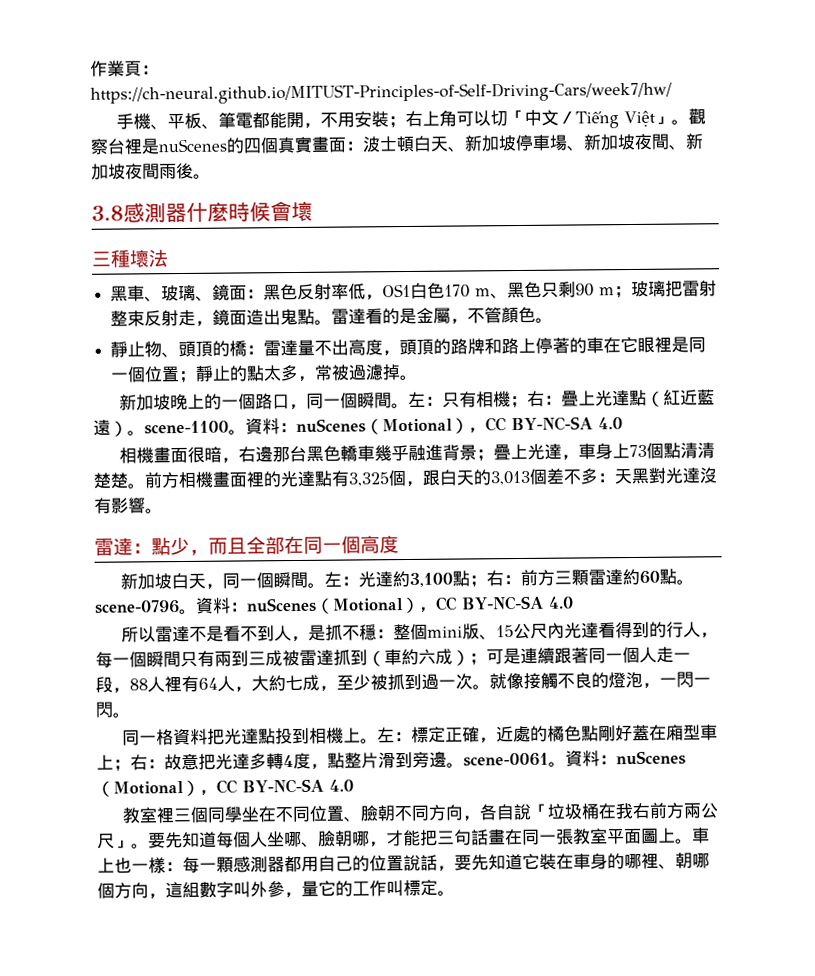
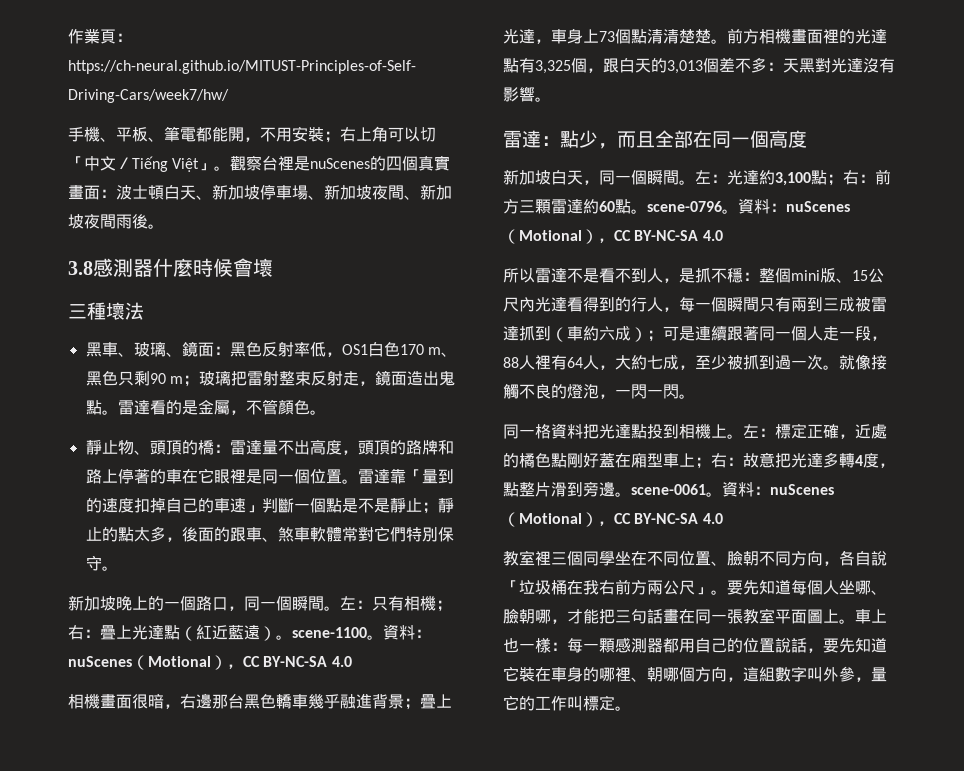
[178,364,402,384] ；靜止的點太多，常被過濾掉 -> [341,469,454,484] [85,497,454,514] [85,526,454,542] [85,555,102,571] 。雷達靠「量到的速度扣掉自己的車速」判斷一個點是不是靜止；靜止的點太多，後面的跟車、煞車軟體常對它們特別保守

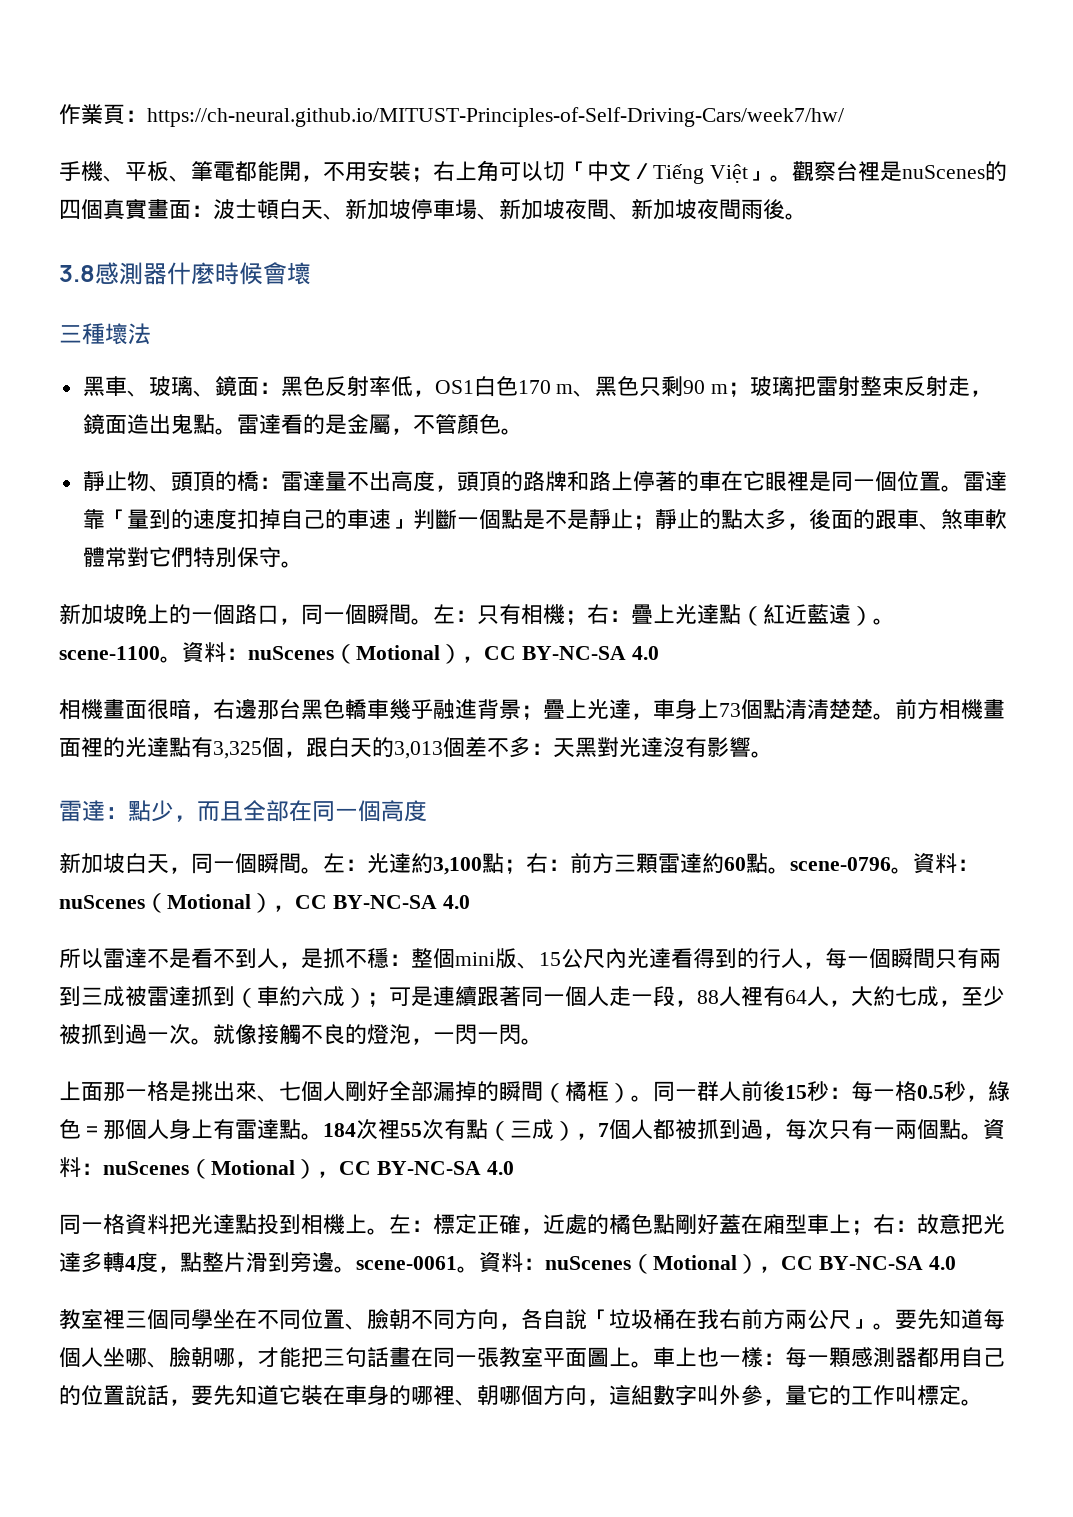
(695, 396) none -> [59,1080,1010,1103] [59,1119,1005,1141] [59,1157,514,1179] // 上面那一格是挑出來、七個人剛好全部漏掉的瞬間（橘框）。同一群人前後15秒：每一格0.5秒，綠色＝那個人身上有雷達點。184次裡55次有點（三成），7個人都被抓到過，每次只有一兩個點。資料：nuScenes（Motional），CC BY-NC-SA 4.0

